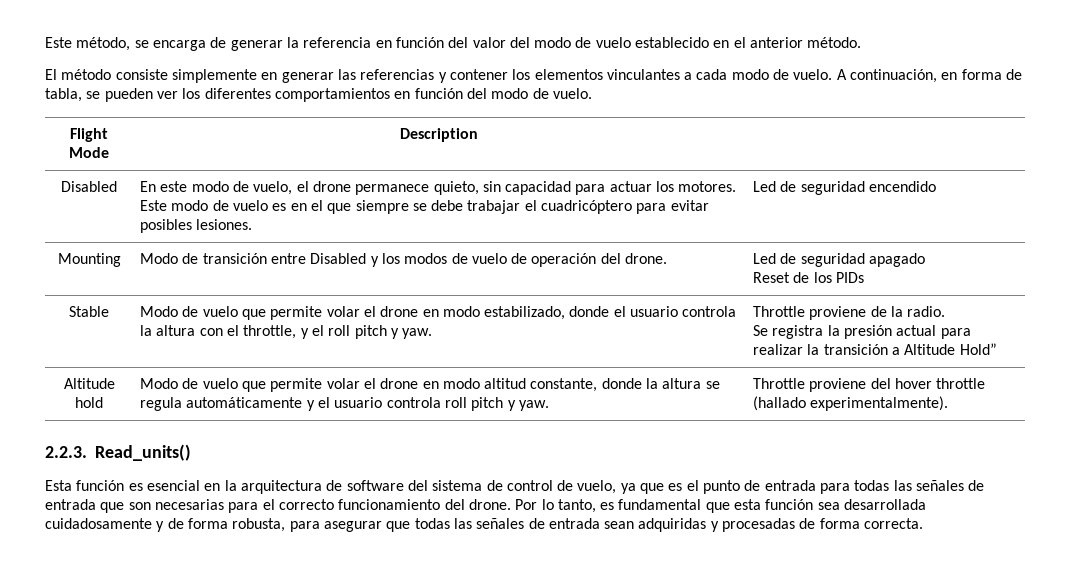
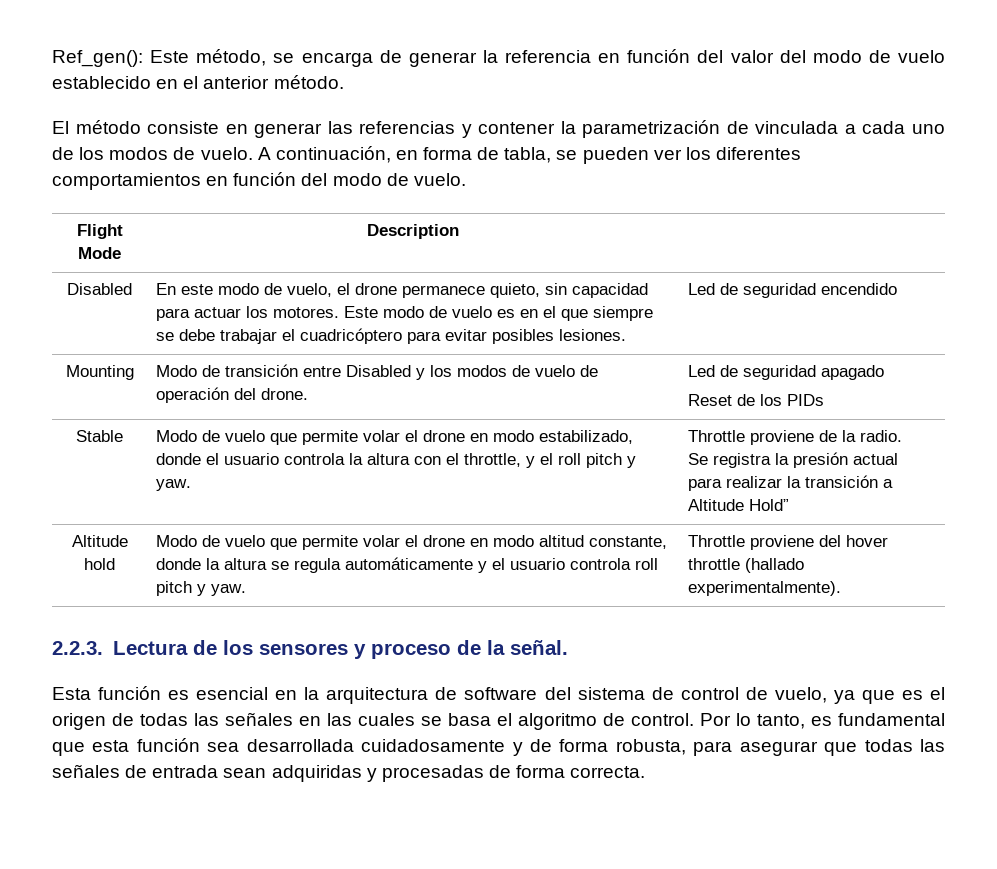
(45, 42) none -> [52,50,143,67] Ref_gen():
[171,69,257,83] simplemente -> (220, 127) none
[512,69,769,80] los elementos vinculantes a cada modo -> [560,120,945,138] [52,147,169,160] la parametrización de vinculada a cada uno de los modos
[95,444,191,461] Read_units() -> [112,640,568,659] Lectura de los sensores y proceso de la señal.
[703,480,985,494] [45,499,511,513] punto de entrada para todas las señales de entrada que son necesarias para el correcto funcionamiento del drone. -> [52,712,694,730] origen de todas las señales en las cuales se basa el algoritmo de control.

